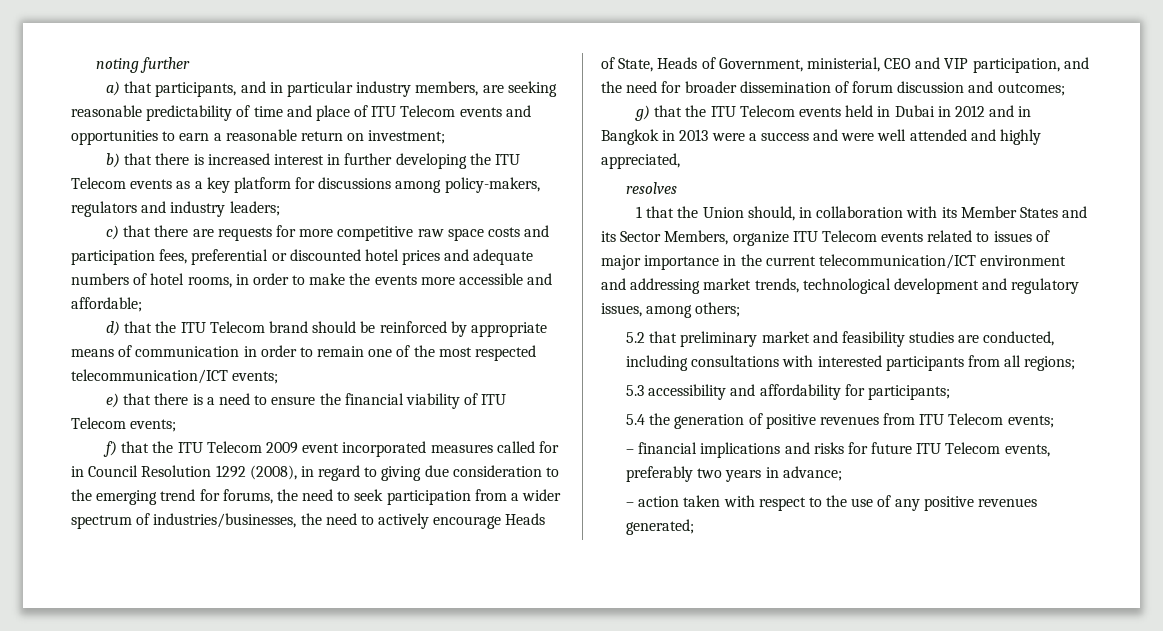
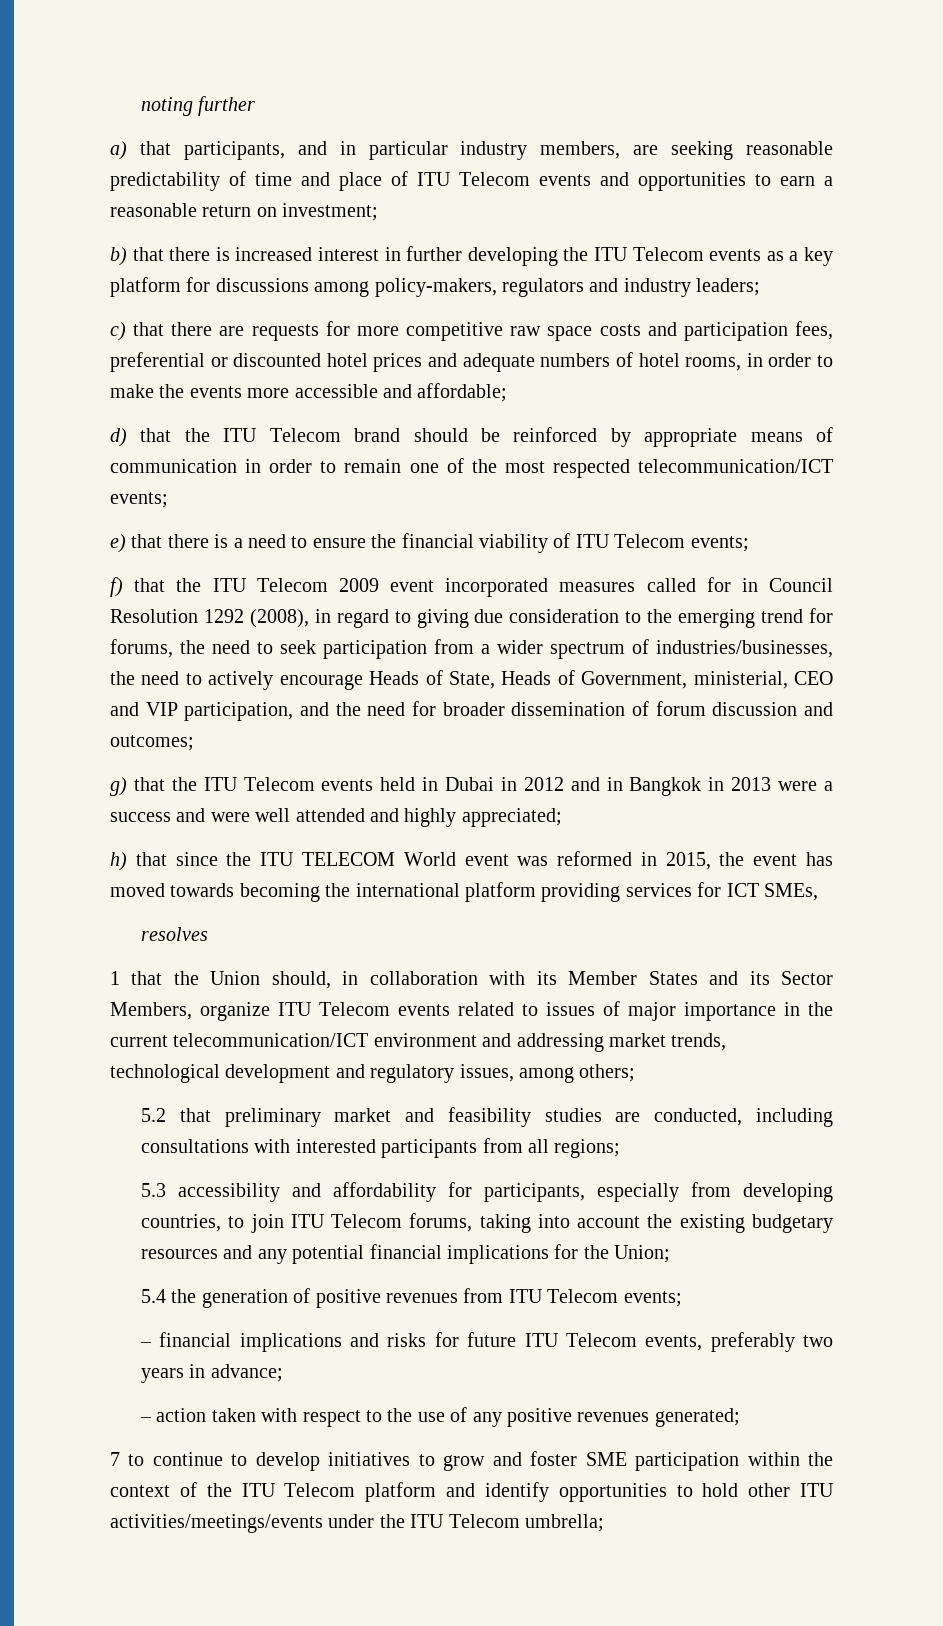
[601,153,680,169] appreciated, -> [461,808,562,827] [110,851,834,871] [110,882,818,902] appreciated; // h) that since the ITU TELECOM World event was reformed in 2015, the event has moved towards becoming the international platform providing services for ICT SMEs,
[867,385,950,400] participants; -> [484,1182,833,1202] [141,1213,834,1233] [141,1244,671,1264] participants, especially from developing countries, to join ITU Telecom forums, taking into account the existing budgetary resources and any potential financial implications for the Union;
(694, 527) none -> [110,1451,833,1471] [110,1482,835,1502] [110,1514,604,1533] // 7 to continue to develop initiatives to grow and foster SME participation within the context of the ITU Telecom platform and identify opportunities to hold other ITU activities/meetings/events under the ITU Telecom umbrella;

